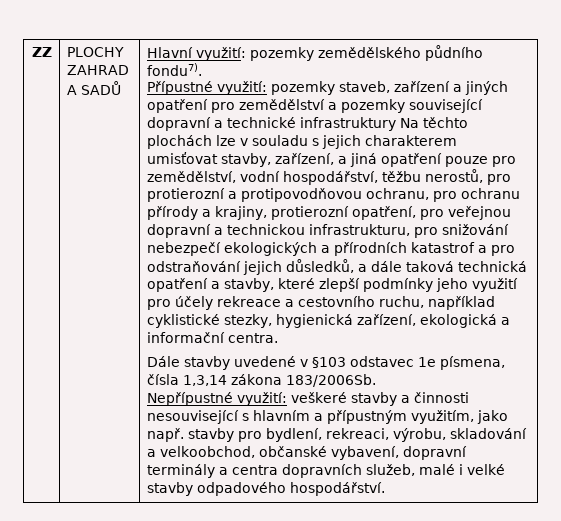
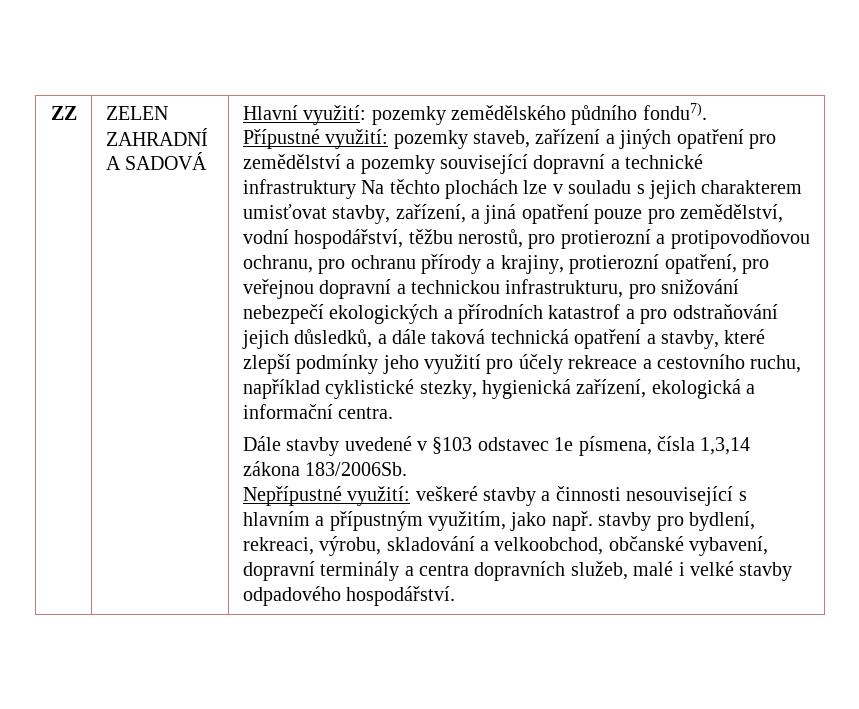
[66,47,124,57] [66,65,129,75] [66,81,121,95] PLOCHY ZAHRAD A SADŮ -> [105,106,168,120] [105,128,208,146] [105,152,208,170] ZELEN ZAHRADNÍ A SADOVÁ

